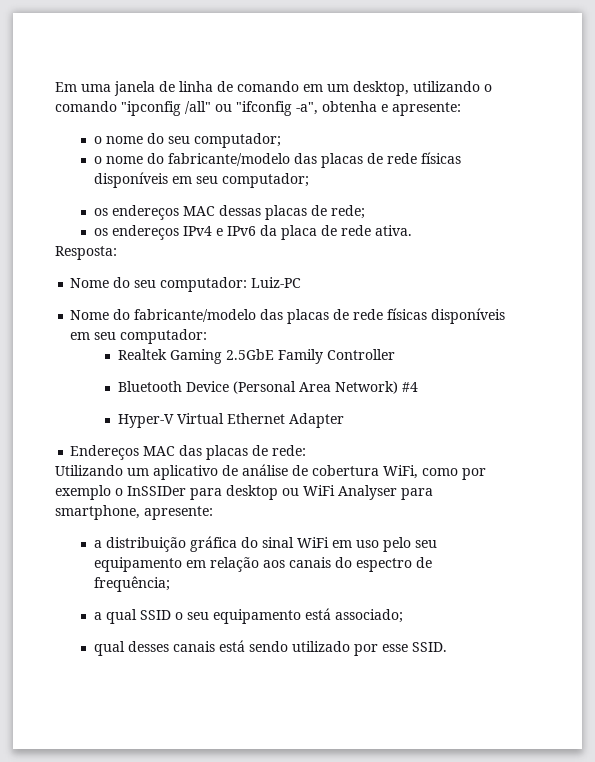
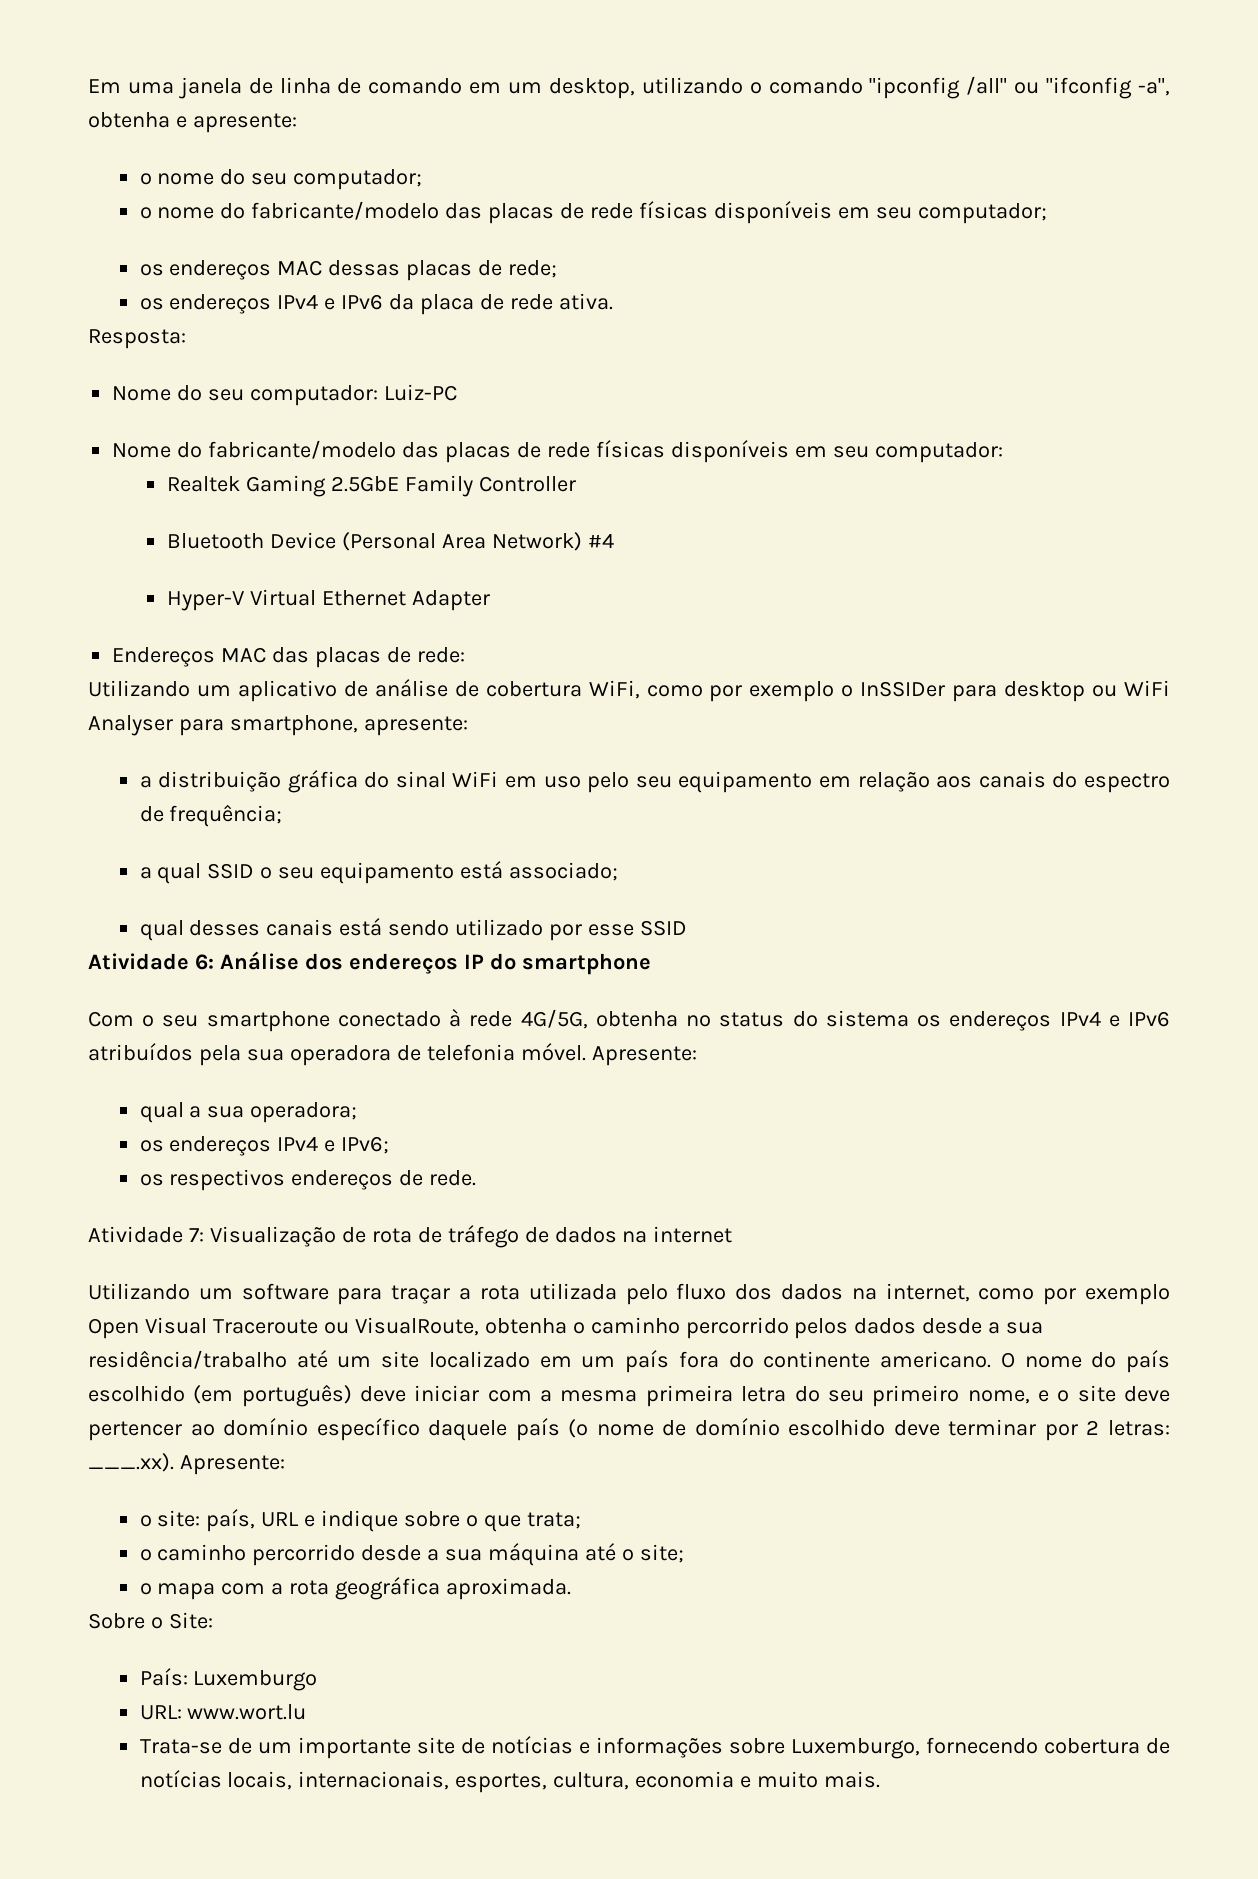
[412,642,448,652] SSID. -> [640,920,688,936] [88,951,651,975] [88,1009,1171,1032] [88,1043,697,1066] [139,1102,358,1123] [139,1136,390,1156] [139,1169,477,1191] [88,1225,733,1248] [88,1283,1170,1305] [88,1317,1044,1339] [88,1350,1171,1373] [88,1384,1171,1407] [88,1418,1170,1441] [88,1453,285,1475] [139,1509,581,1532] [139,1543,684,1566] [139,1577,572,1600] [88,1612,213,1629] [139,1668,318,1691] [139,1704,307,1720] [139,1736,1171,1759] [139,1770,881,1793] SSID // Atividade 6: Análise dos endereços IP do smartphone // Com o seu smartphone conectado à rede 4G/5G, obtenha no status do sistema os endereços IPv4 e IPv6 atribuídos pela sua operadora de telefonia móvel. Apresente: // qual a sua operadora; // os endereços IPv4 e IPv6; // os respectivos endereços de rede. // Atividade 7: Visualização de rota de tráfego de dados na internet // Utilizando um software para traçar a rota utilizada pelo fluxo dos dados na internet, como por exemplo Open Visual Traceroute ou VisualRoute, obtenha o caminho percorrido pelos dados desde a sua residência/trabalho até um site localizado em um país fora do continente americano. O nome do país escolhido (em português) deve iniciar com a mesma primeira letra do seu primeiro nome, e o site deve pertencer ao domínio específico daquele país (o nome de domínio escolhido deve terminar por 2 letras: ___.xx). Apresente: // o site: país, URL e indique sobre o que trata; // o caminho percorrido desde a sua máquina até o site; // o mapa com a rota geográfica aproximada. // Sobre o Site: // País: Luxemburgo // URL: www.wort.lu // Trata-se de um importante site de notícias e informações sobre Luxemburgo, fornecendo cobertura de notícias locais, internacionais, esportes, cultura, economia e muito mais.

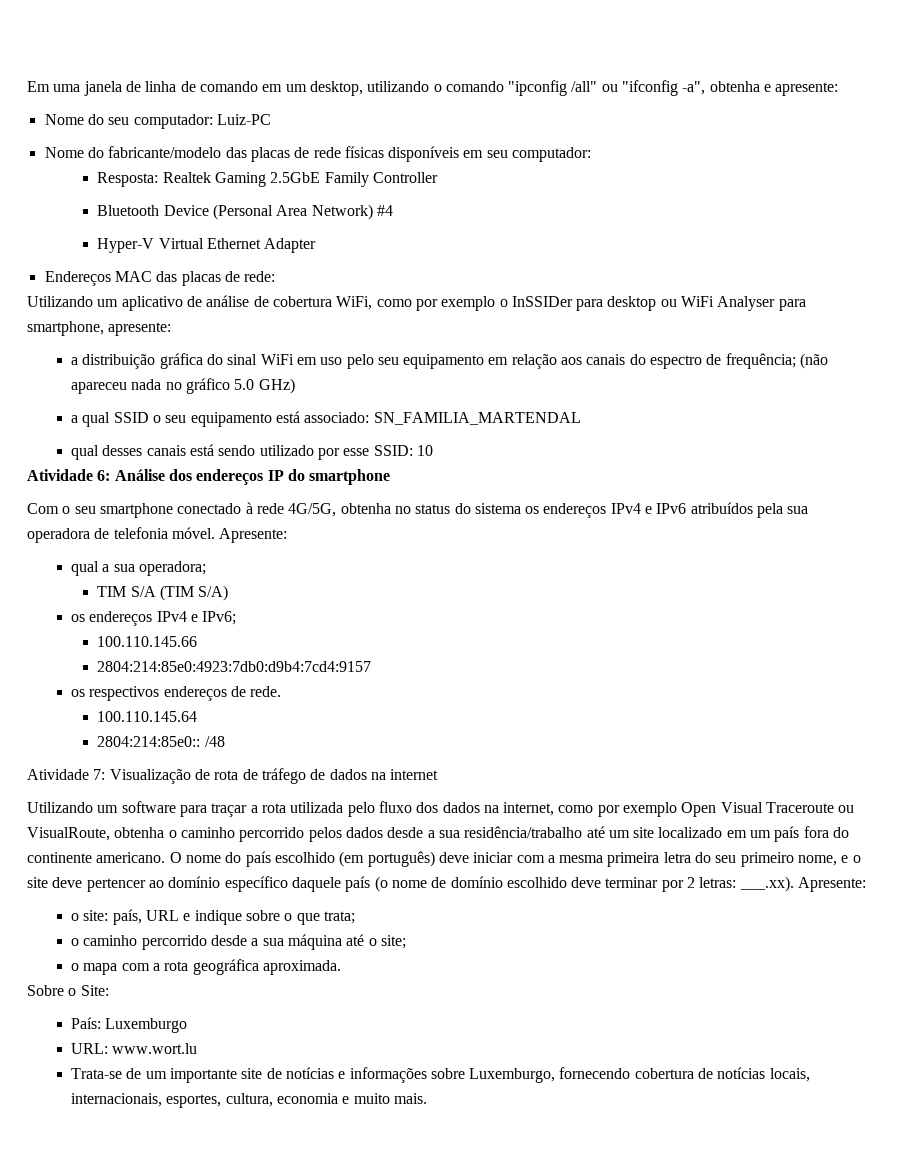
[139,169,423,190] [139,201,1047,224] [139,260,558,281] [139,293,613,315] [88,329,186,349] // o nome do seu computador; // o nome do fabricante/modelo das placas de rede físicas disponíveis em seu computador; // os endereços MAC dessas placas de rede; // os endereços IPv4 e IPv6 da placa de rede ativa. // Resposta: -> (839, 89) none
(1003, 452) none -> [97,172,159,187] Resposta:
(283, 815) none -> [800,353,829,369] [70,378,295,394] (não apareceu nada no gráfico 5.0 GHz)
[509,862,619,881] associado; -> [304,412,581,425] associado: SN_FAMILIA_MARTENDAL
[640,920,688,936] SSID -> [373,445,433,456] SSID: 10
(358, 1112) none -> [97,585,229,601] // TIM S/A (TIM S/A)
(390, 1145) none -> [97,636,198,647] [97,661,372,672] // 100.110.145.66 // 2804:214:85e0:4923:7db0:d9b4:7cd4:9157
(477, 1178) none -> [97,711,198,722] [97,736,225,747] // 100.110.145.64 // 2804:214:85e0:: /48

